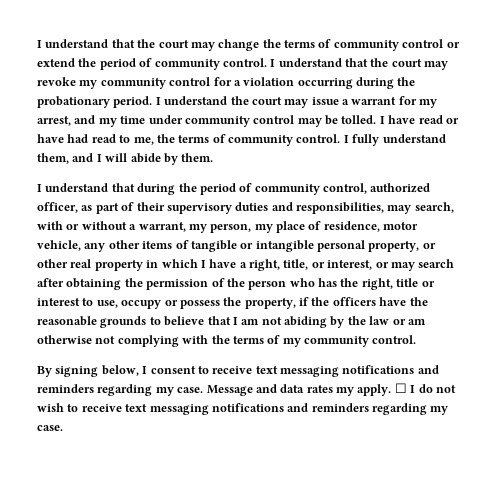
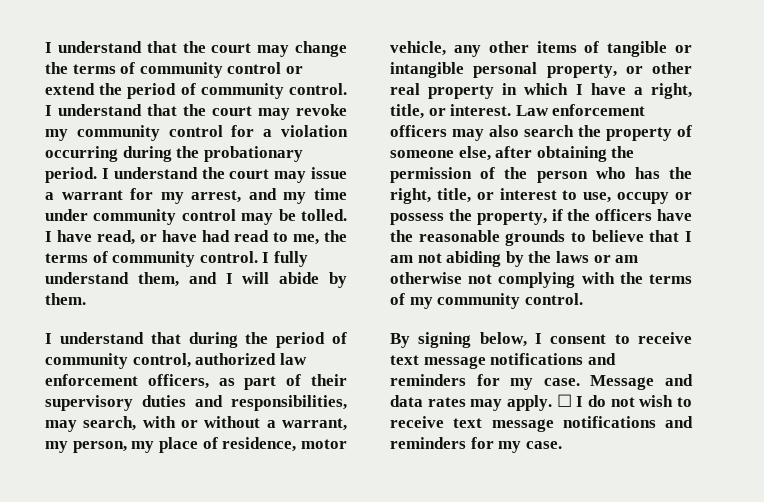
[418,115,443,124] read -> [97,230,135,245] read,
[37,202,78,213] officer, -> [279,353,307,365] [45,374,209,389] law enforcement officers,
[327,259,455,271] interest, or may search -> [450,104,646,116] [390,125,692,141] [390,146,491,161] interest. Law enforcement officers may also search the property of someone else,
[396,278,419,287] title -> [436,188,471,203] title,
[369,316,390,325] law -> [555,251,589,263] laws
[280,365,439,377] [37,384,153,396] messaging notifications and reminders regarding -> [423,353,616,369] [390,374,500,386] message notifications and reminders for
[336,387,354,396] my -> [470,399,503,411] may
[149,403,427,415] messaging notifications and reminders regarding -> [491,416,693,432] [390,437,494,449] message notifications and reminders for

